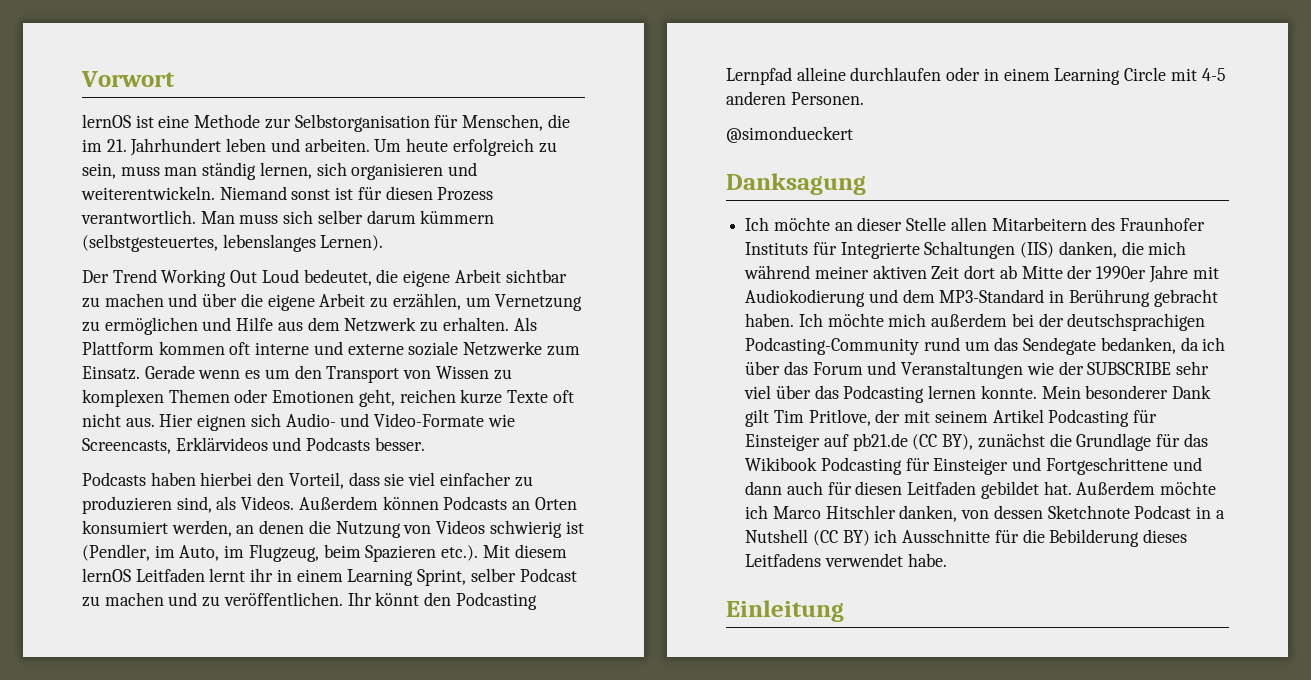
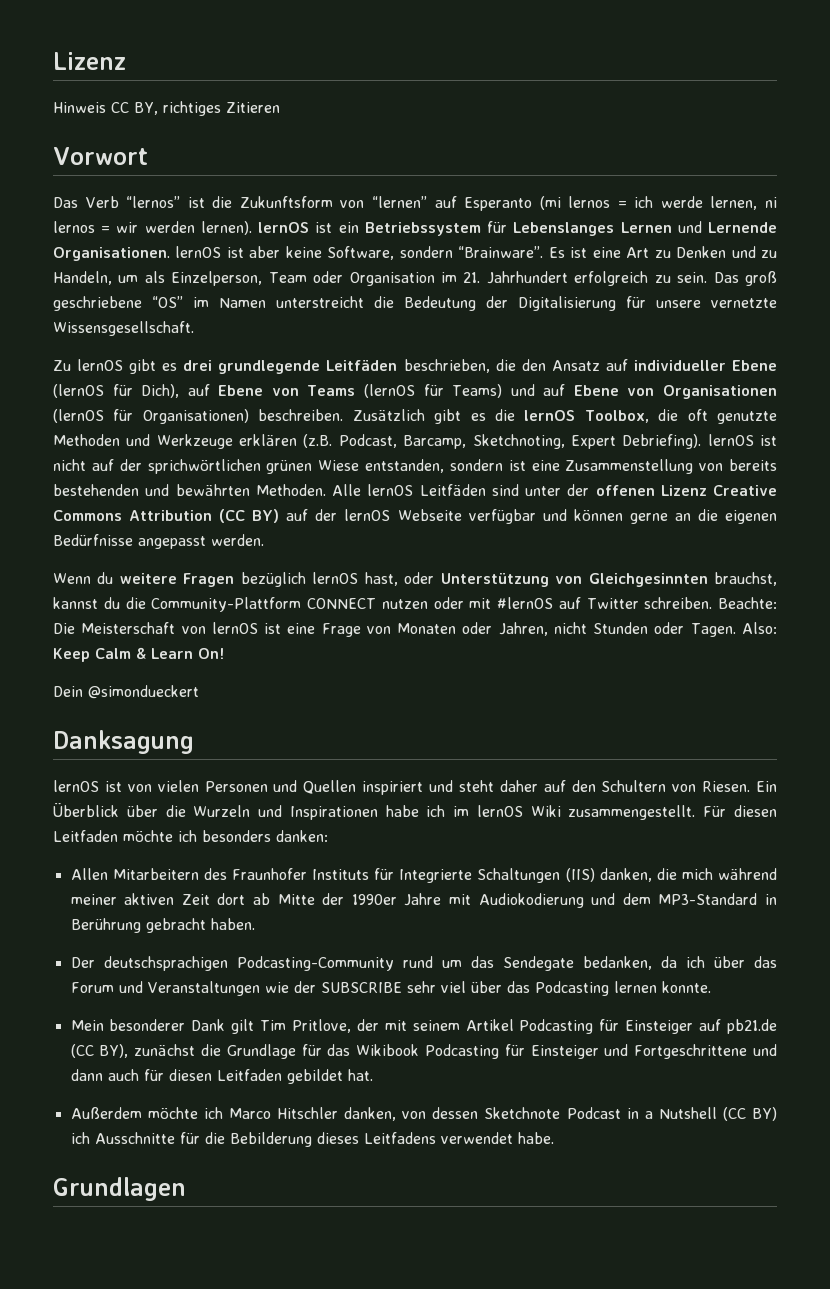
[81,71,175,87] [82,114,570,132] [82,138,557,156] [82,162,478,180] [81,186,494,201] [81,210,495,224] [82,234,384,252] [82,269,567,287] [82,293,583,311] [82,317,537,335] [82,341,580,356] [82,365,512,383] [82,389,574,407] [82,413,515,431] [82,437,425,454] [82,472,533,489] [82,496,577,514] [82,520,584,538] [82,544,567,562] [82,568,577,586] [82,592,537,610] [726,67,1226,85] [726,91,864,105] [726,126,853,143] [726,173,866,195] [745,217,987,231] Vorwort // lernOS ist eine Methode zur Selbstorganisation für Menschen, die im 21. Jahrhundert leben und arbeiten. Um heute erfolgreich zu sein, muss man ständig lernen, sich organisieren und weiterentwickeln. Niemand sonst ist für diesen Prozess verantwortlich. Man muss sich selber darum kümmern (selbstgesteuertes, lebenslanges Lernen). // Der Trend Working Out Loud bedeutet, die eigene Arbeit sichtbar zu machen und über die eigene Arbeit zu erzählen, um Vernetzung zu ermöglichen und Hilfe aus dem Netzwerk zu erhalten. Als Plattform kommen oft interne und externe soziale Netzwerke zum Einsatz. Gerade wenn es um den Transport von Wissen zu komplexen Themen oder Emotionen geht, reichen kurze Texte oft nicht aus. Hier eignen sich Audio- und Video-Formate wie Screencasts, Erklärvideos und Podcasts besser. // Podcasts haben hierbei den Vorteil, dass sie viel einfacher zu produzieren sind, als Videos. Außerdem können Podcasts an Orten konsumiert werden, an denen die Nutzung von Videos schwierig ist (Pendler, im Auto, im Flugzeug, beim Spazieren etc.). Mit diesem lernOS Leitfaden lernt ihr in einem Learning Sprint, selber Podcast zu machen und zu veröffentlichen. Ihr könnt den Podcasting Lernpfad alleine durchlaufen oder in einem Learning Circle mit 4-5 anderen Personen. // @simondueckert // Danksagung // Ich möchte an dieser Stelle allen -> [53,52,126,70] [53,101,280,116] [53,147,148,165] [53,196,777,211] [53,221,778,236] [53,246,778,261] [53,271,777,286] [53,296,777,311] [53,321,194,336] [53,359,778,374] [53,384,777,399] [53,409,777,424] [53,434,778,449] [53,459,777,474] [53,484,777,496] [53,509,777,524] [53,534,264,549] [53,572,777,587] [53,597,778,612] [53,622,777,637] [53,647,224,662] [53,685,199,699] [53,730,194,754] [53,780,777,795] [53,803,777,820] [53,830,328,842] [70,868,108,880] Lizenz // Hinweis CC BY, richtiges Zitieren // Vorwort // Das Verb “lernos” ist die Zukunftsform von “lernen” auf Esperanto (mi lernos = ich werde lernen, ni lernos = wir werden lernen). lernOS ist ein Betriebssystem für Lebenslanges Lernen und Lernende Organisationen. lernOS ist aber keine Software, sondern “Brainware”. Es ist eine Art zu Denken und zu Handeln, um als Einzelperson, Team oder Organisation im 21. Jahrhundert erfolgreich zu sein. Das groß geschriebene “OS” im Namen unterstreicht die Bedeutung der Digitalisierung für unsere vernetzte Wissensgesellschaft. // Zu lernOS gibt es drei grundlegende Leitfäden beschrieben, die den Ansatz auf individueller Ebene (lernOS für Dich), auf Ebene von Teams (lernOS für Teams) und auf Ebene von Organisationen (lernOS für Organisationen) beschreiben. Zusätzlich gibt es die lernOS Toolbox, die oft genutzte Methoden und Werkzeuge erklären (z.B. Podcast, Barcamp, Sketchnoting, Expert Debriefing). lernOS ist nicht auf der sprichwörtlichen grünen Wiese entstanden, sondern ist eine Zusammenstellung von bereits bestehenden und bewährten Methoden. Alle lernOS Leitfäden sind unter der offenen Lizenz Creative Commons Attribution (CC BY) auf der lernOS Webseite verfügbar und können gerne an die eigenen Bedürfnisse angepasst werden. // Wenn du weitere Fragen bezüglich lernOS hast, oder Unterstützung von Gleichgesinnten brauchst, kannst du die Community-Plattform CONNECT nutzen oder mit #lernOS auf Twitter schreiben. Beachte: Die Meisterschaft von lernOS ist eine Frage von Monaten oder Jahren, nicht Stunden oder Tagen. Also: Keep Calm & Learn On! // Dein @simondueckert // Danksagung // lernOS ist von vielen Personen und Quellen inspiriert und steht daher auf den Schultern von Riesen. Ein Überblick über die Wurzeln und Inspirationen habe ich im lernOS Wiki zusammengestellt. Für diesen Leitfaden möchte ich besonders danken: // Allen
[798,313,1064,327] Ich möchte mich außerdem bei der -> [70,957,95,968] // Der
(1037, 392) none -> (711, 987) //
(1072, 488) none -> (373, 1075) //
[726,600,844,622] Einleitung -> [53,1177,186,1201] Grundlagen

